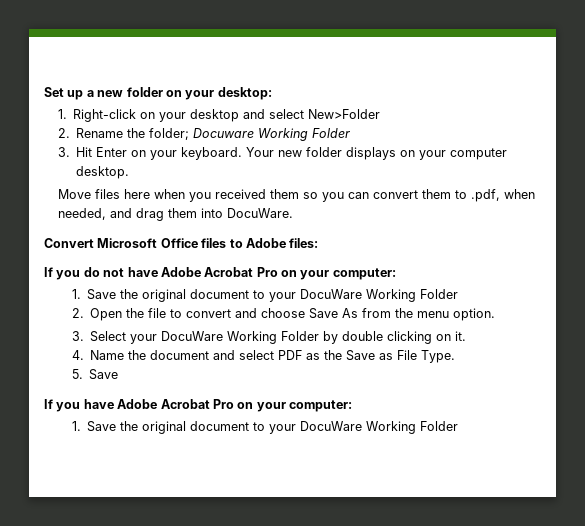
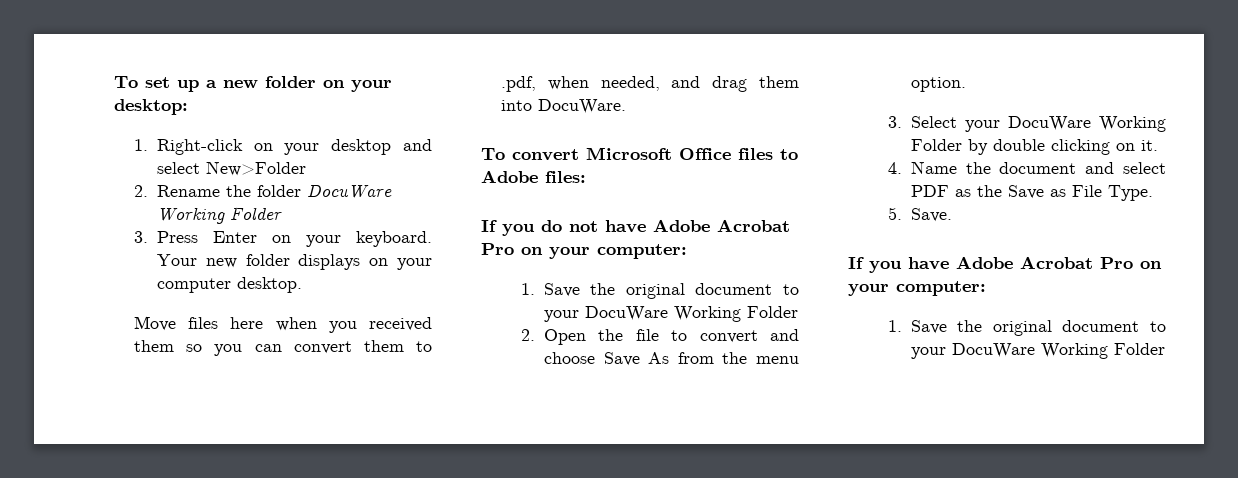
[44,87,64,97] Set -> [114,76,170,88] To set
[149,128,255,140] folder; Docuware -> [256,185,392,198] folder DocuWare
[76,147,93,157] Hit -> [156,231,198,243] Press
[44,238,94,248] Convert -> [481,148,579,161] To convert
[88,369,118,380] Save -> [910,208,952,222] Save.

